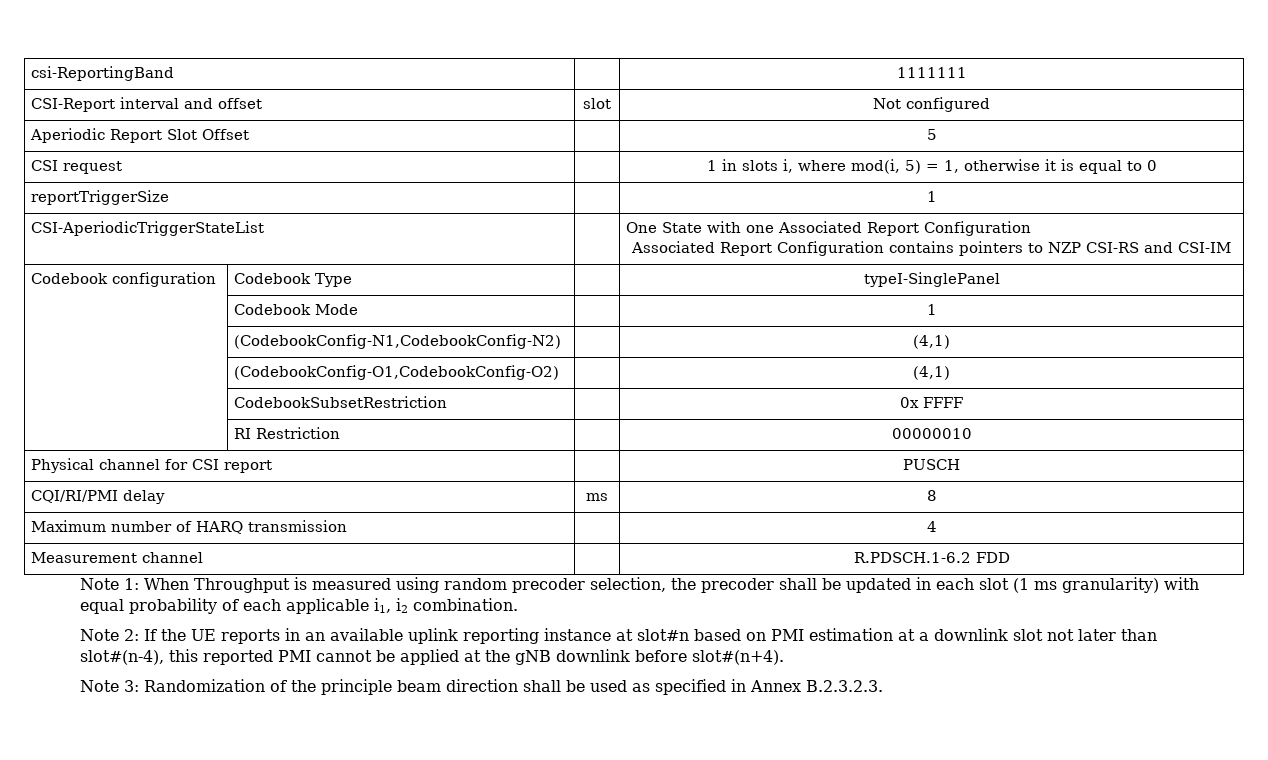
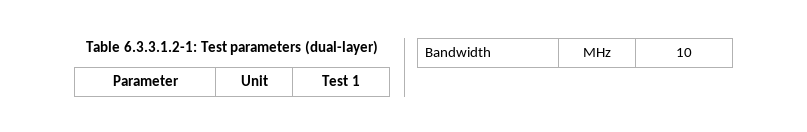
[31,66,175,81] [896,67,967,78] [31,97,263,112] [583,98,611,109] [873,97,990,112] [30,128,250,143] [926,129,937,140] [31,160,123,174] [706,159,1157,174] [31,190,170,205] [926,191,937,202] [31,221,265,236] [626,221,1032,236] [631,241,1231,256] [31,272,217,287] [234,273,353,287] [863,272,1000,287] [234,304,359,315] [926,304,937,315] [234,334,562,349] [913,335,950,349] [234,365,560,380] [913,366,950,380] [234,396,448,408] [900,397,963,408] [234,427,341,439] [891,428,972,439] [31,458,273,473] [903,459,960,470] [31,490,166,504] [586,493,608,501] [926,490,937,501] [31,520,348,534] [926,521,937,532] [31,552,204,563] [853,552,1010,563] [80,577,1200,593] [80,598,519,614] [80,628,1158,644] [80,649,785,665] [80,679,884,695] csi-ReportingBand | | 1111111 // CSI-Report interval and offset | slot | Not configured // Aperiodic Report Slot Offset | | 5 // CSI request | | 1 in slots i, where mod(i, 5) = 1, otherwise it is equal to 0 // reportTriggerSize | | 1 // CSI-AperiodicTriggerStateList | | One State with one Associated Report Configuration // Associated Report Configuration contains pointers to NZP CSI-RS and CSI-IM // Codebook configuration | Codebook Type | | typeI-SinglePanel // | Codebook Mode | | 1 // | (CodebookConfig-N1,CodebookConfig-N2) | | (4,1) // | (CodebookConfig-O1,CodebookConfig-O2) | | (4,1) // | CodebookSubsetRestriction | | 0x FFFF // | RI Restriction | | 00000010 // Physical channel for CSI report | | PUSCH // CQI/RI/PMI delay | ms | 8 // Maximum number of HARQ transmission | | 4 // Measurement channel | | R.PDSCH.1-6.2 FDD // Note 1: When Throughput is measured using random precoder selection, the precoder shall be updated in each slot (1 ms granularity) with equal probability of each applicable i1, i2 combination. // Note 2: If the UE reports in an available uplink reporting instance at slot#n based on PMI estimation at a downlink slot not later than slot#(n-4), this reported PMI cannot be applied at the gNB downlink before slot#(n+4). // Note 3: Randomization of the principle beam direction shall be used as specified in Annex B.2.3.2.3. -> [85,40,379,55] [112,75,179,86] [240,75,268,86] [322,75,360,86] [425,47,492,57] [583,48,611,57] [676,48,692,57] Table 6.3.3.1.2-1: Test parameters (dual-layer) // Parameter | Unit | Test 1 // Bandwidth | MHz | 10

